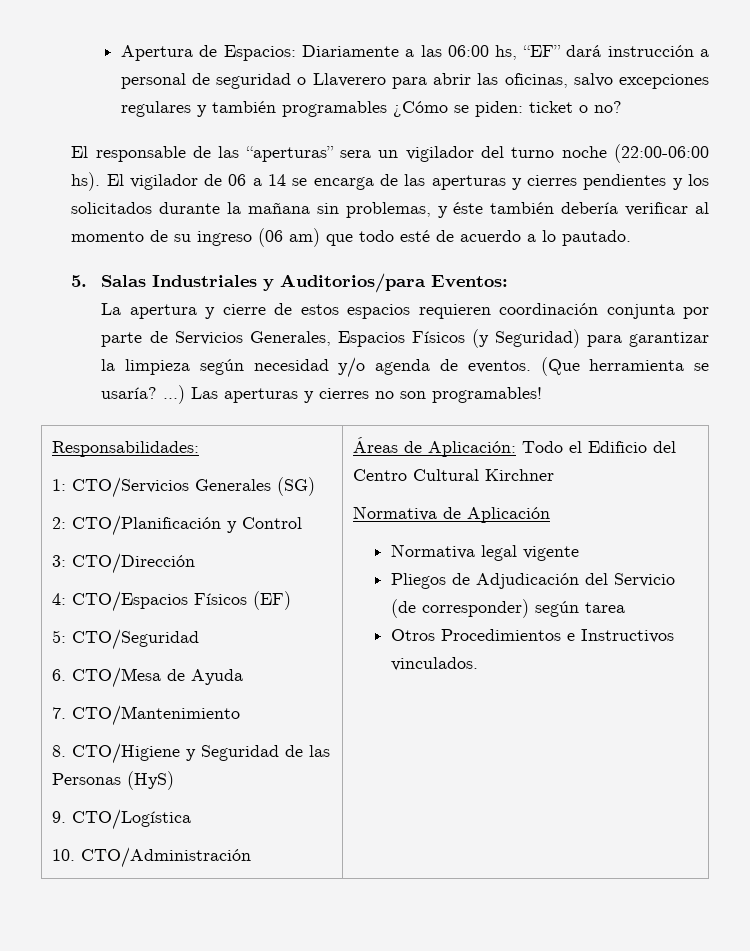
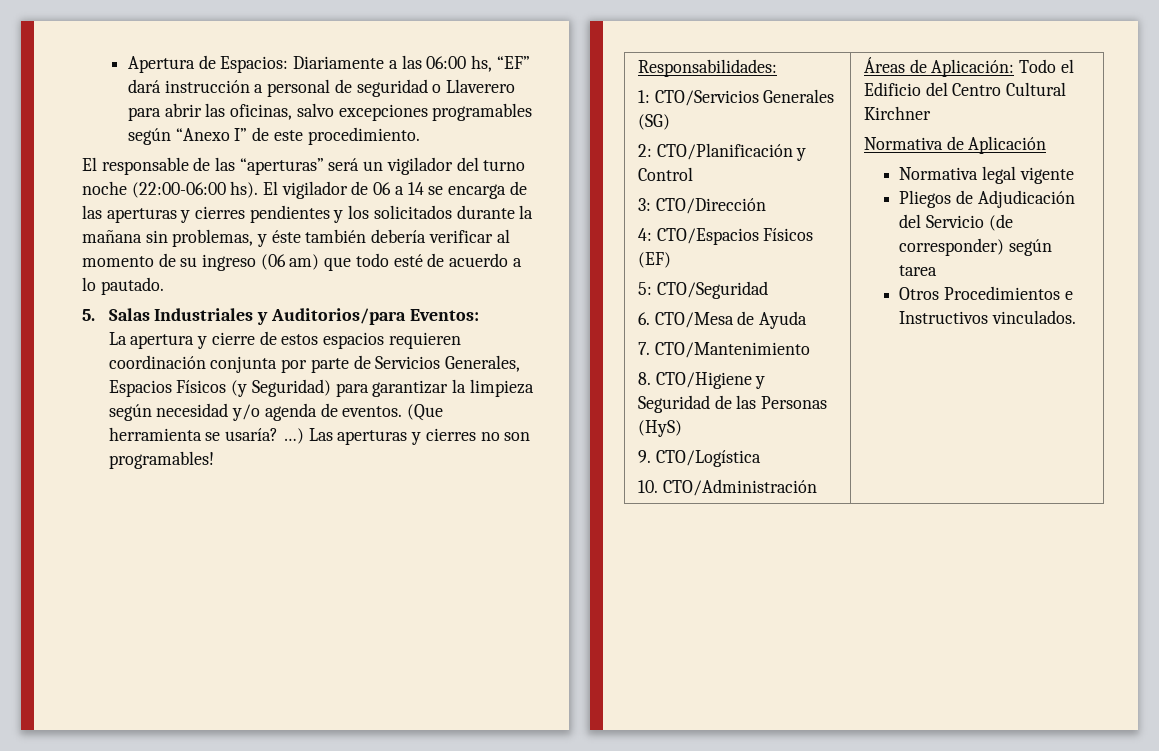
[120,101,622,117] regulares y también programables ¿Cómo se piden: ticket o no? -> [432,103,533,121] [127,127,420,145] programables según “Anexo I” de este procedimiento.
[339,150,371,158] sera -> [328,158,360,171] será

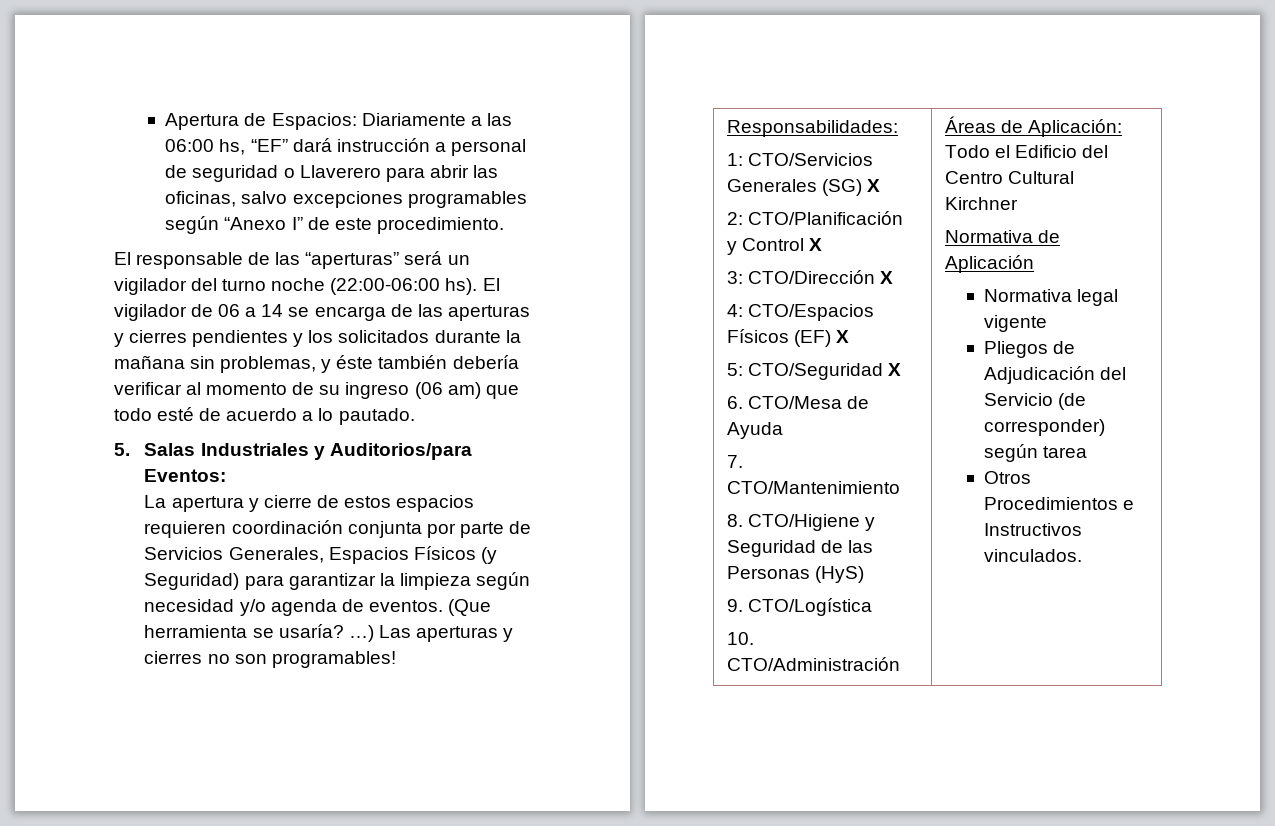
(670, 122) none -> [867,179,881,192] X
(693, 174) none -> [809,238,823,251] X
(766, 206) none -> [880,271,894,284] X
(671, 260) none -> [836,330,850,343] X
(768, 290) none -> [888,363,902,376] X

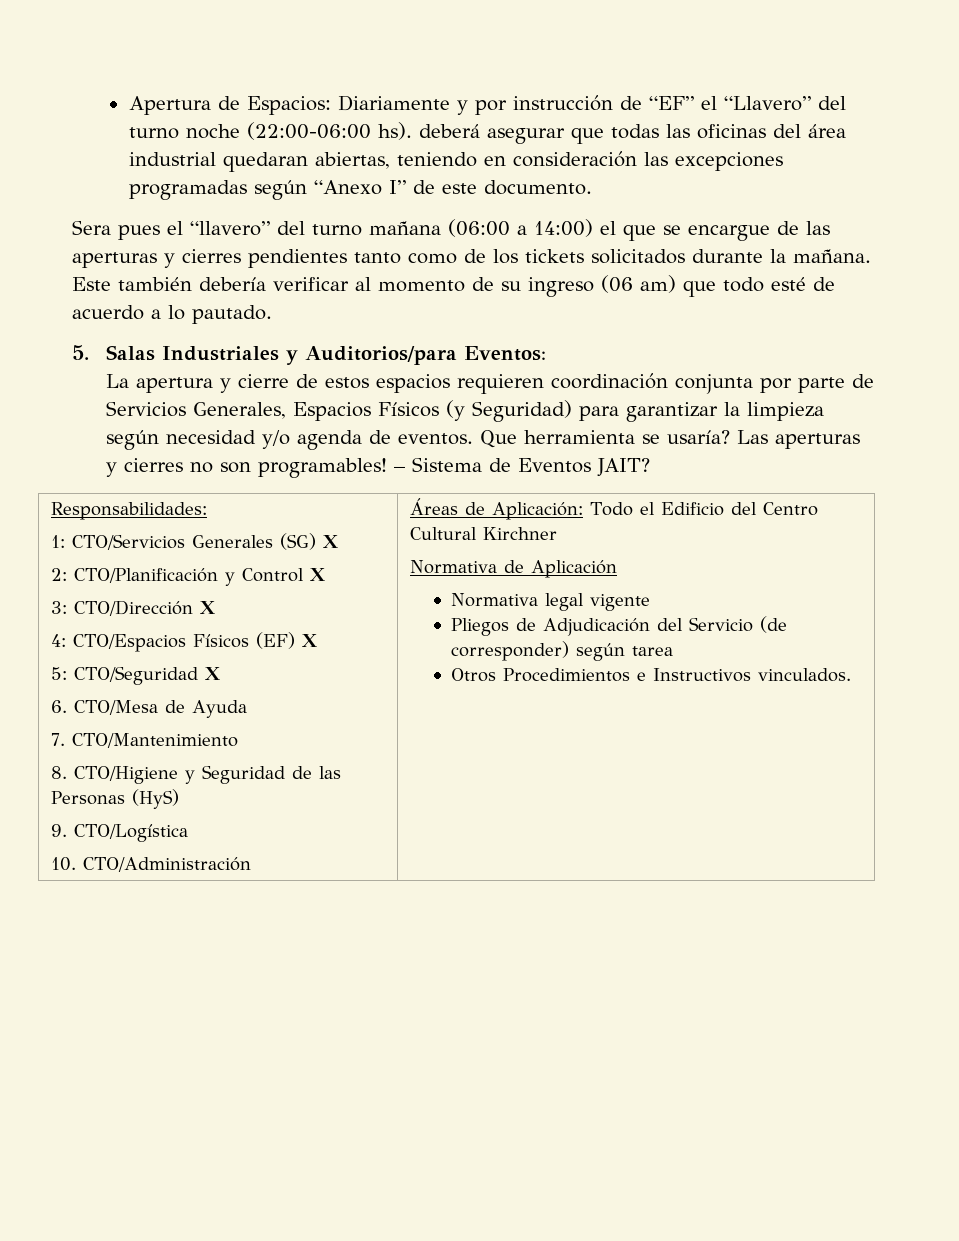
[470,113,513,126] [165,138,527,156] [165,165,499,182] [165,191,527,208] a las 06:00 hs, “EF” dará instrucción a personal de seguridad o Llaverero para abrir las oficinas, salvo excepciones programables -> [456,95,846,115] [128,122,846,144] [128,151,783,172] [128,180,247,200] y por instrucción de “EF” el “Llavero” del turno noche (22:00-06:00 hs). deberá asegurar que todas las oficinas del área industrial quedaran abiertas, teniendo en consideración las excepciones programadas
[377,217,505,234] [113,251,470,269] [113,278,500,295] [113,304,386,321] procedimiento. // El responsable de las “aperturas” será un vigilador del turno noche (22:00-06:00 hs). El vigilador de 06 a 14 se encarga -> [483,180,592,195] [72,219,771,241] documento. // Sera pues el “llavero” del turno mañana (06:00 a 14:00) el que se encargue
[293,330,521,347] [113,355,374,373] y los solicitados durante la mañana sin problemas, y éste -> [354,249,872,264] [72,277,112,291] tanto como de los tickets solicitados durante la mañana. Este
[448,599,492,616] (Que -> [480,430,518,448] Que
[348,625,374,642] …) -> (731, 437) none
(396, 659) none -> [394,457,651,477] – Sistema de Eventos JAIT?

